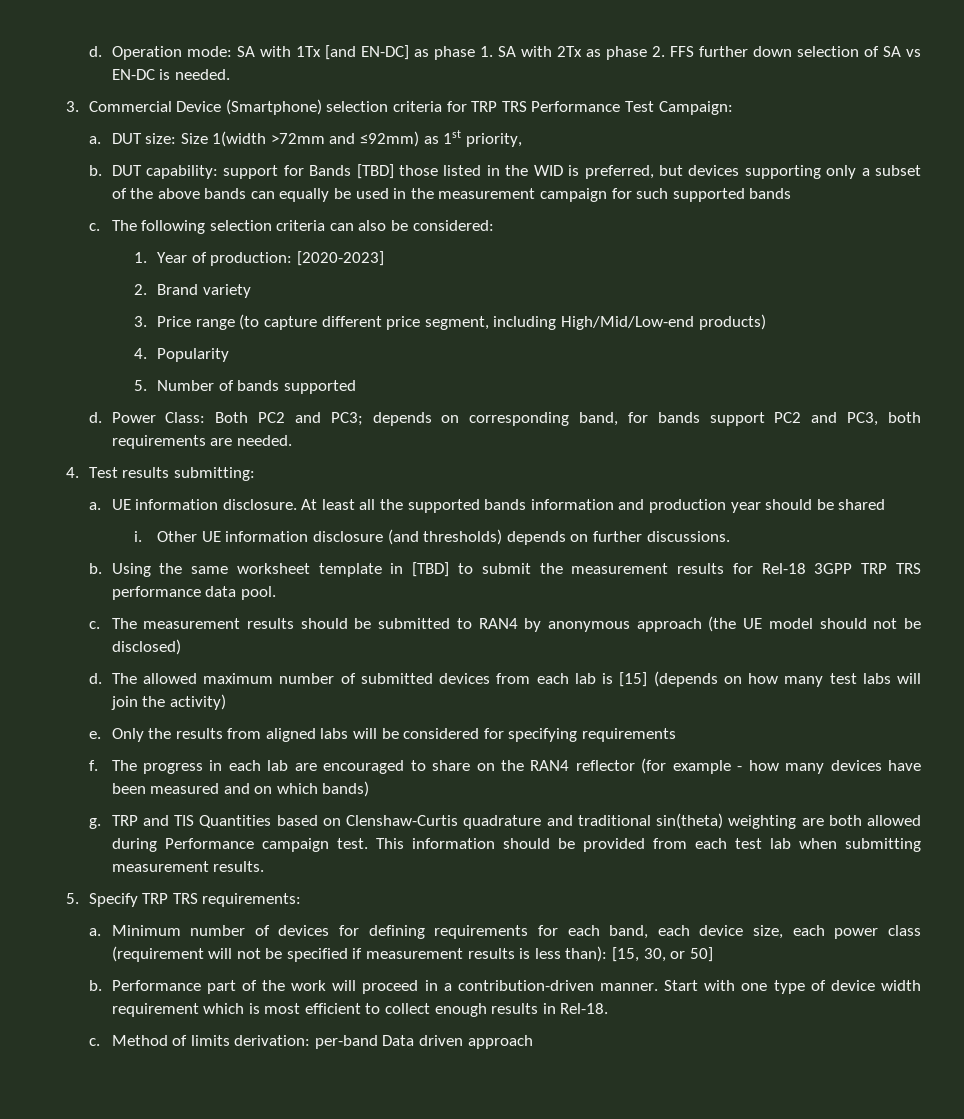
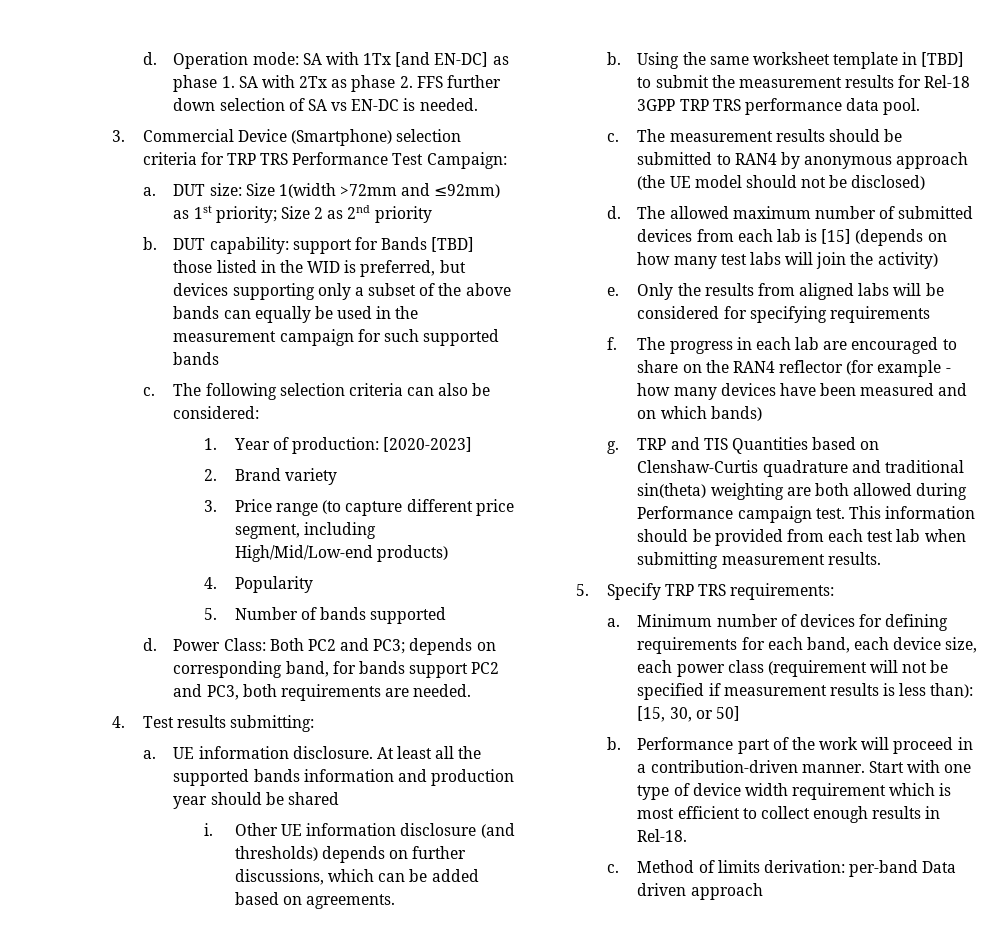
[465,133,522,147] priority, -> [215,205,432,223] priority; Size 2 as 2nd priority
[646,531,730,542] discussions. -> [234,869,479,885] [234,892,396,909] discussions, which can be added based on agreements.

